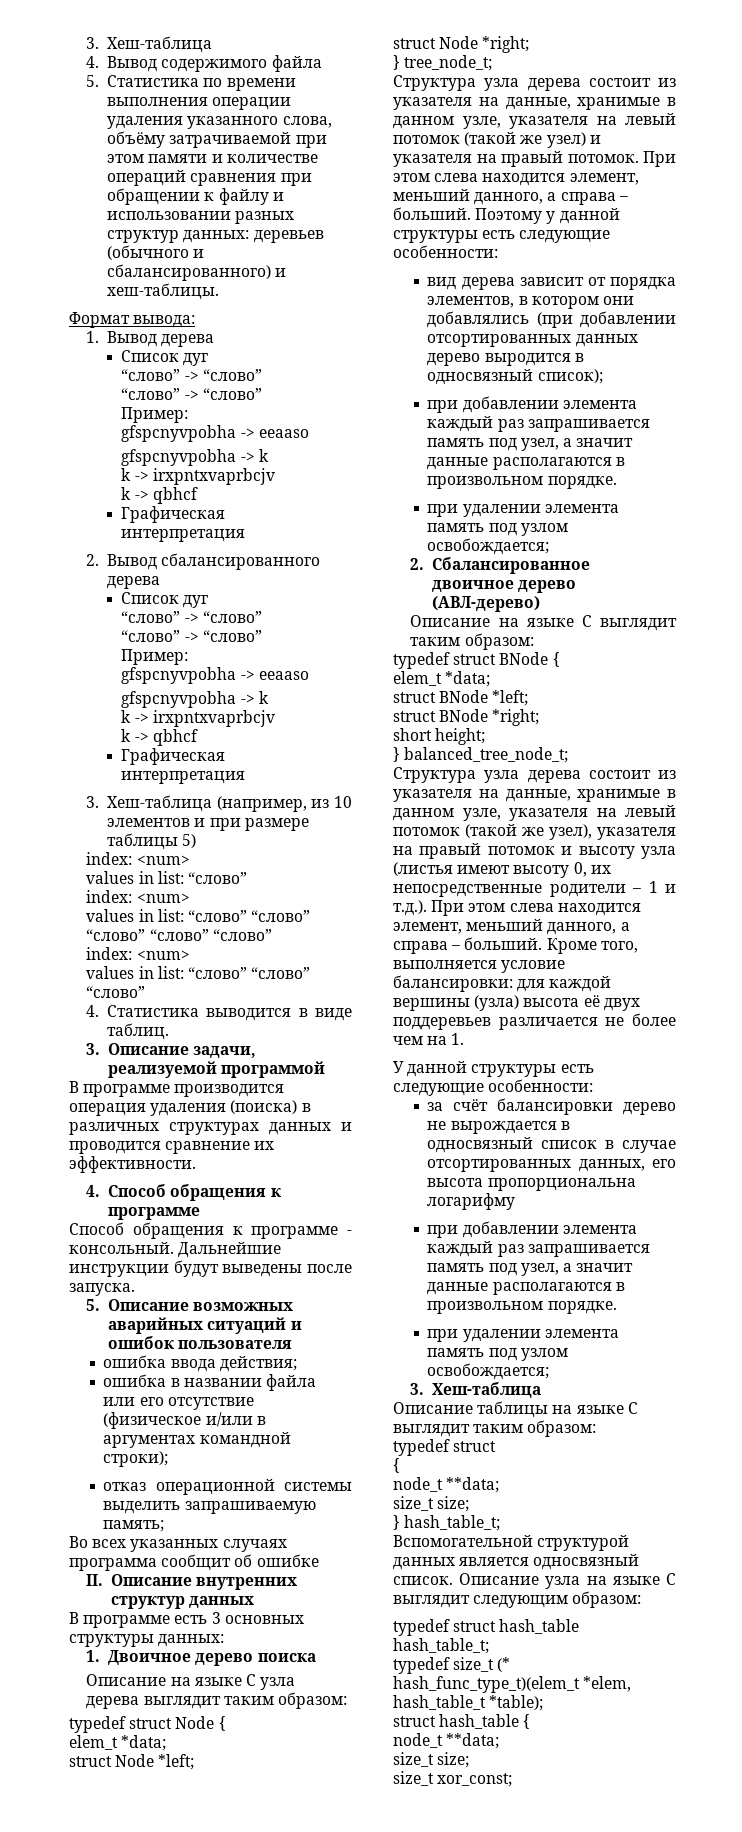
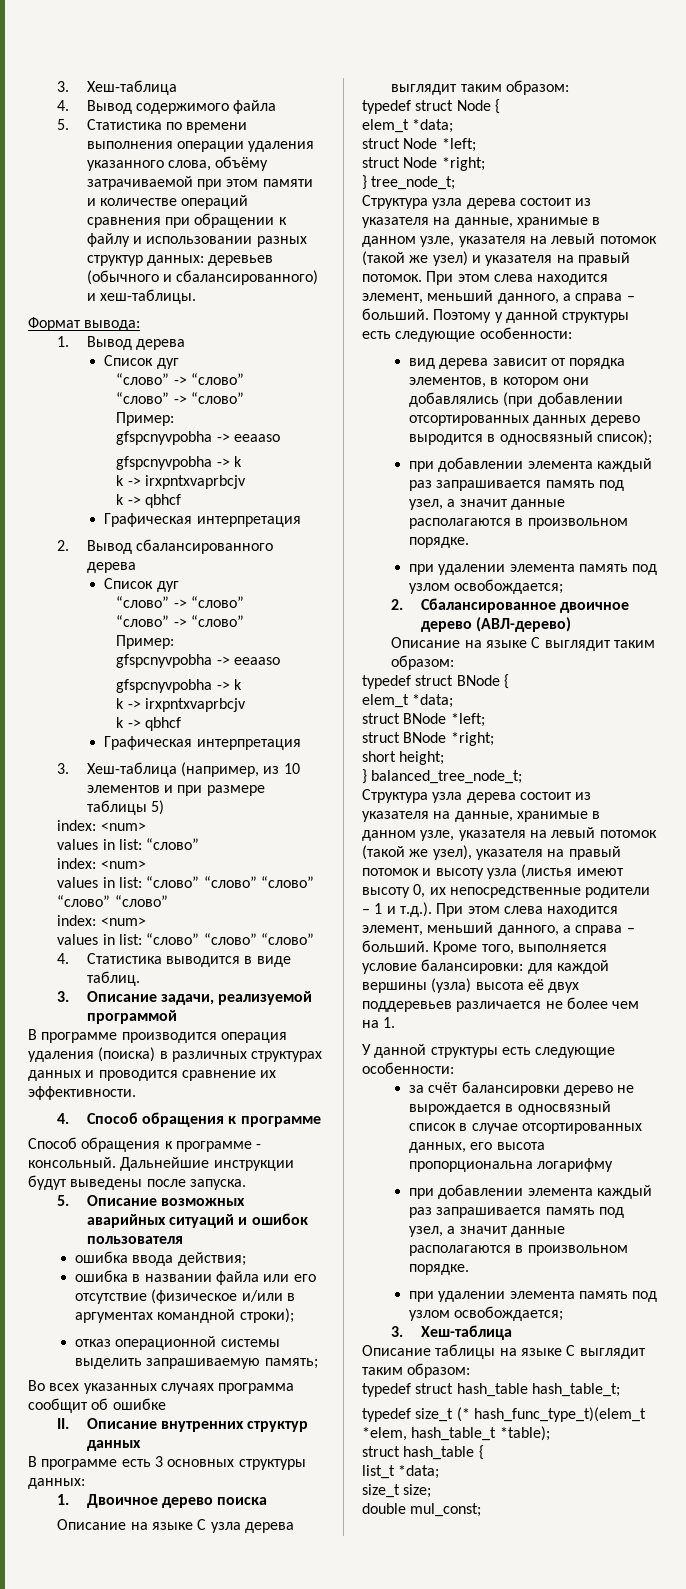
[393,1458,400,1473] [393,1477,500,1493] [393,1496,470,1512] [393,1515,501,1531] [393,1535,630,1551] [393,1554,640,1570] [393,1573,676,1589] [393,1591,642,1608] [393,1619,497,1636] // { // node_t **data; // size_t size; // } hash_table_t; // Вспомогательной структурой данных является односвязный список. Описание узла на языке C выглядит следующим образом: // typedef struct -> (454, 1388) none
[393,1733,500,1749] [393,1752,470,1768] [393,1771,513,1787] node_t **data; // size_t size; // size_t xor_const; -> [362,1465,440,1479] [362,1484,432,1498] [362,1503,482,1517] list_t *data; // size_t size; // double mul_const;

